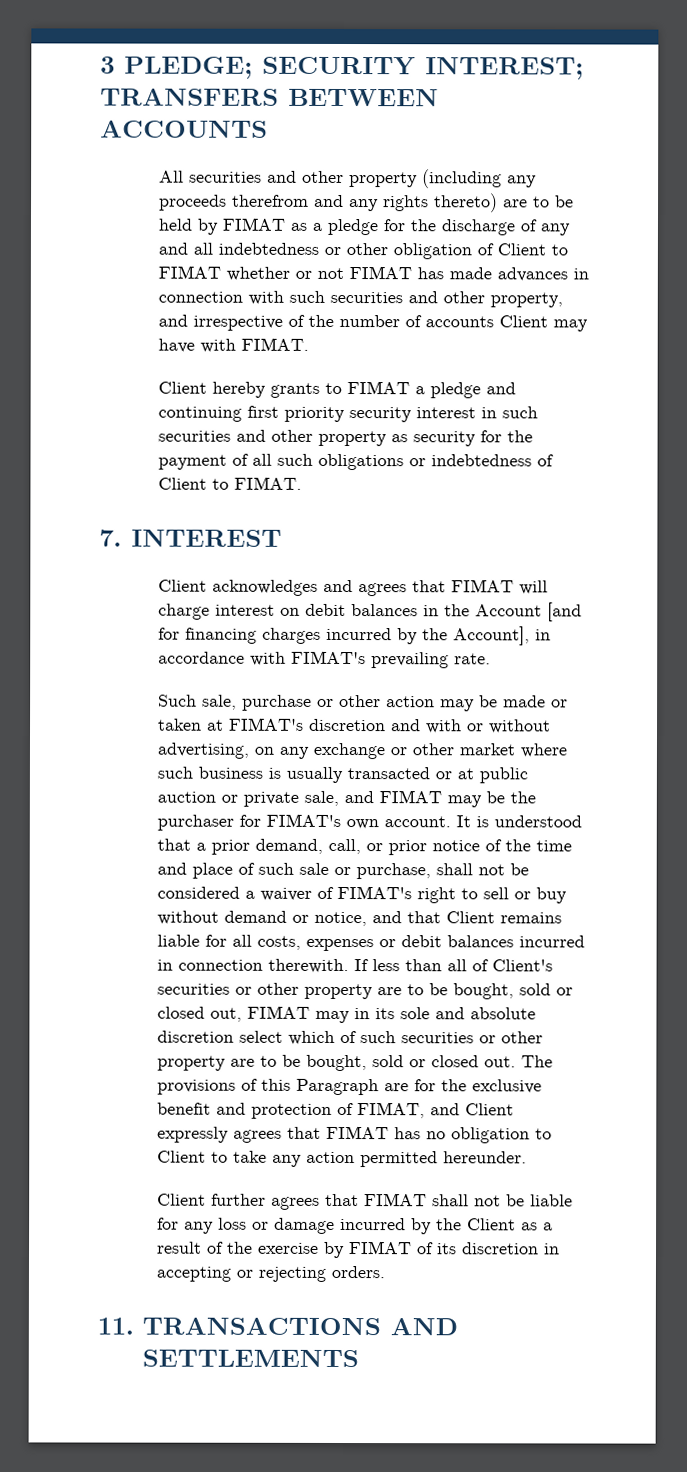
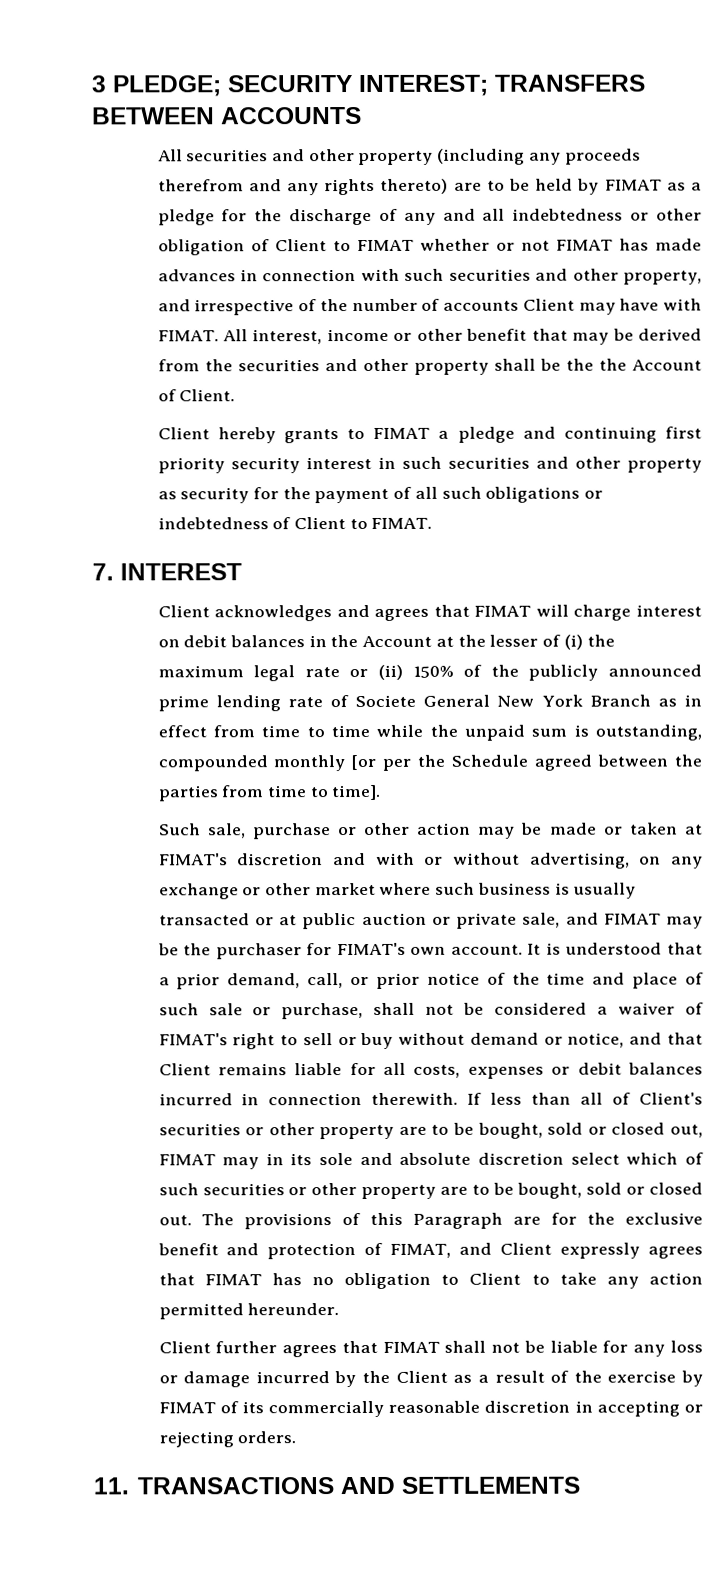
(309, 344) none -> [222,328,702,345] [157,358,702,375] [157,389,236,402] All interest, income or other benefit that may be derived from the securities and other property shall be the the Account of Client.
[546,602,582,622] [157,626,551,646] [157,650,491,669] [and for financing charges incurred by the Account], in accordance with FIMAT's prevailing rate. -> [435,634,615,650] [157,664,702,682] [157,694,702,712] [157,724,702,741] [157,754,703,772] [157,784,382,802] at the lesser of (i) the maximum legal rate or (ii) 150% of the publicly announced prime lending rate of Societe General New York Branch as in effect from time to time while the unpaid sum is outstanding, compounded monthly [or per the Schedule agreed between the parties from time to time].
(457, 1249) none -> [268,1400,481,1418] commercially reasonable

